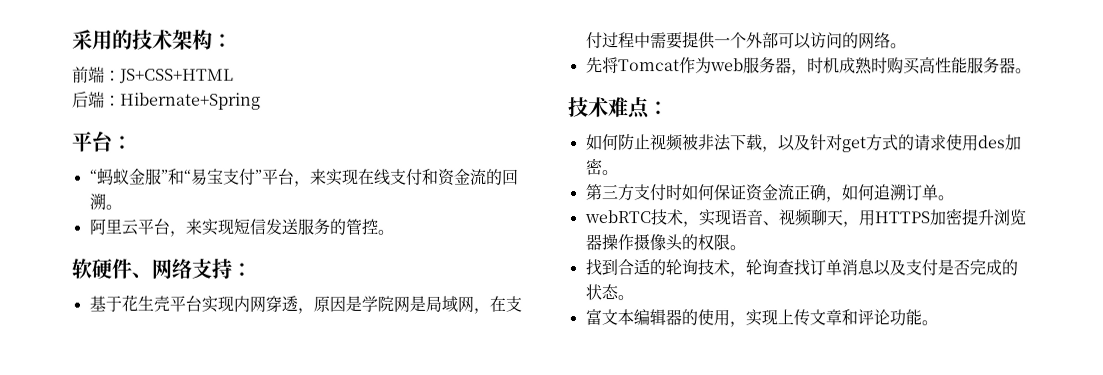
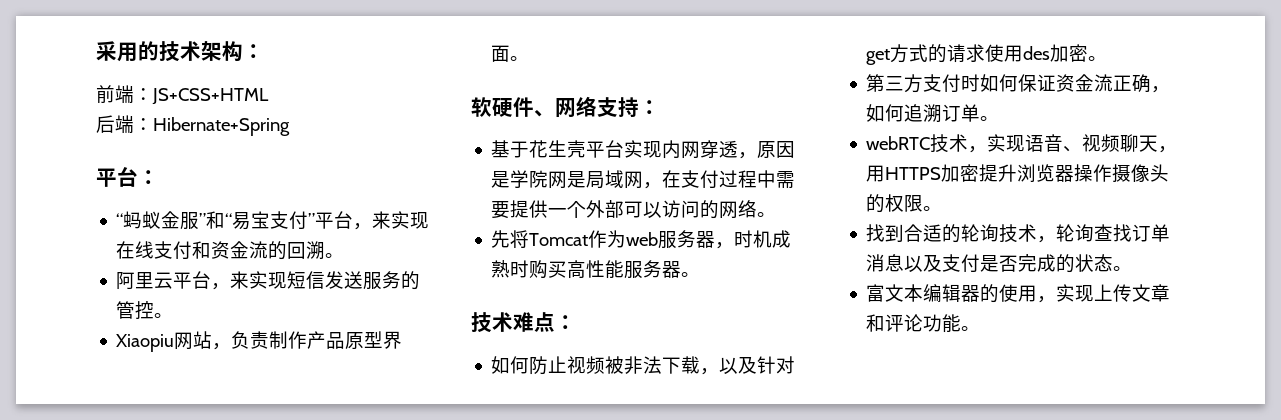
(394, 232) none -> [116,331,403,352] [491,45,530,62] // Xiaopiu网站，负责制作产品原型界面。

